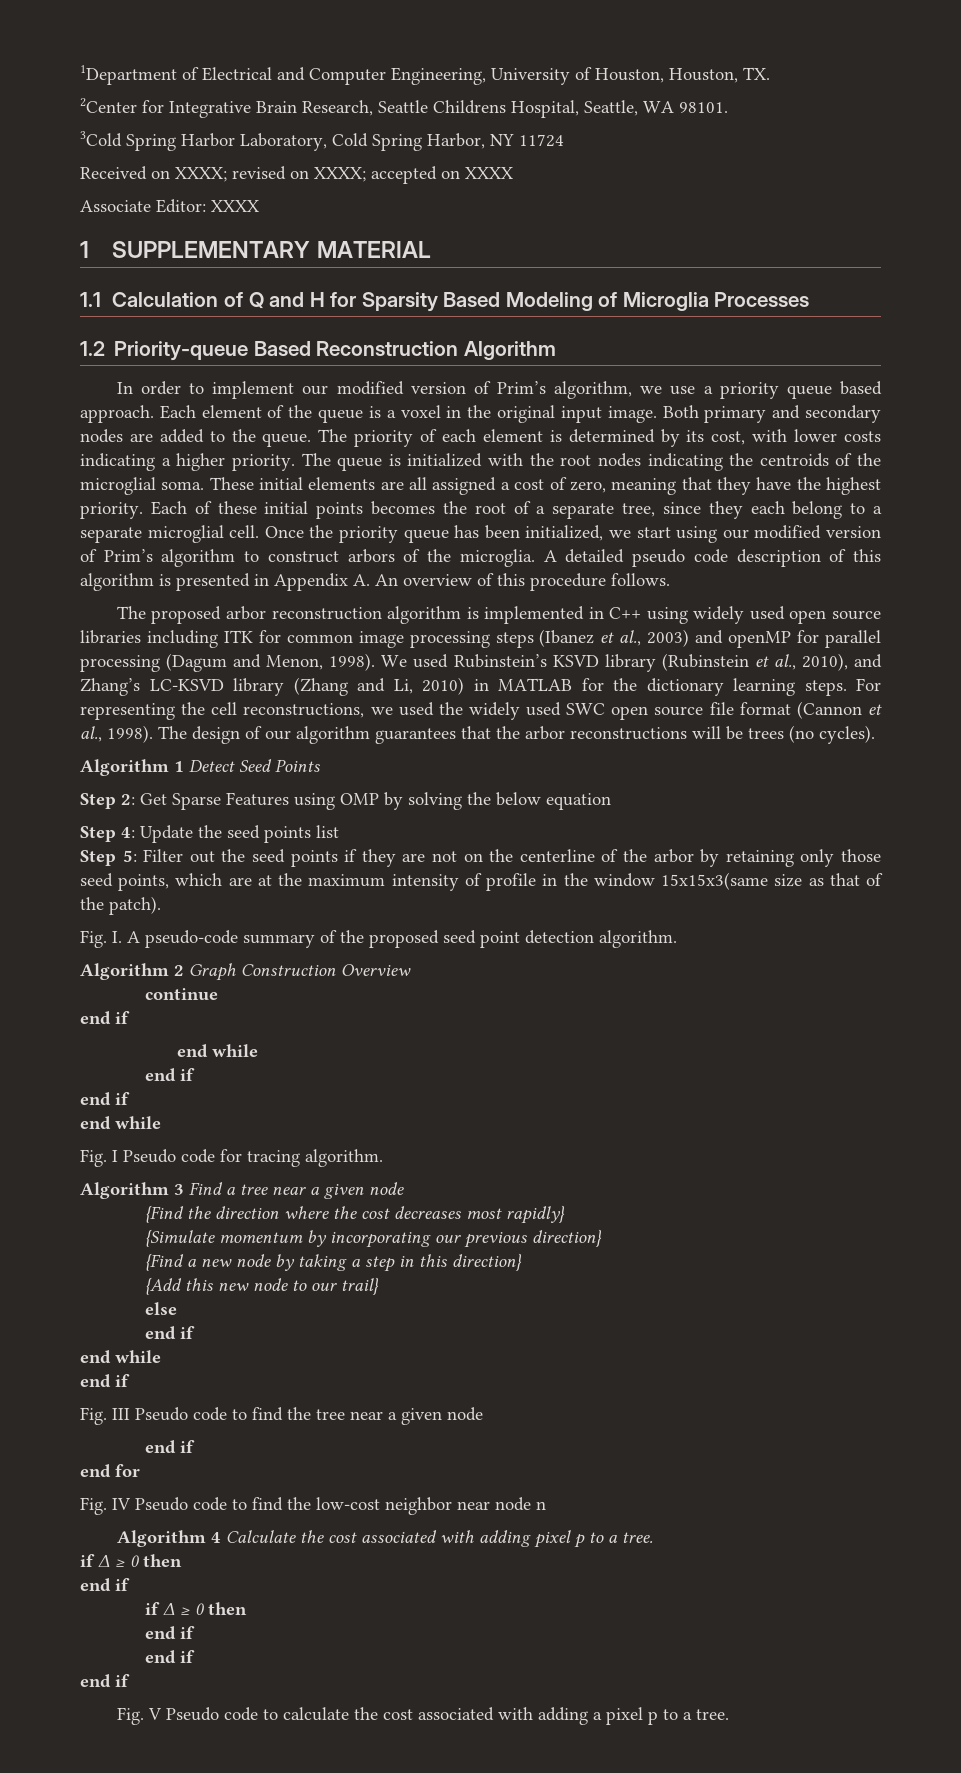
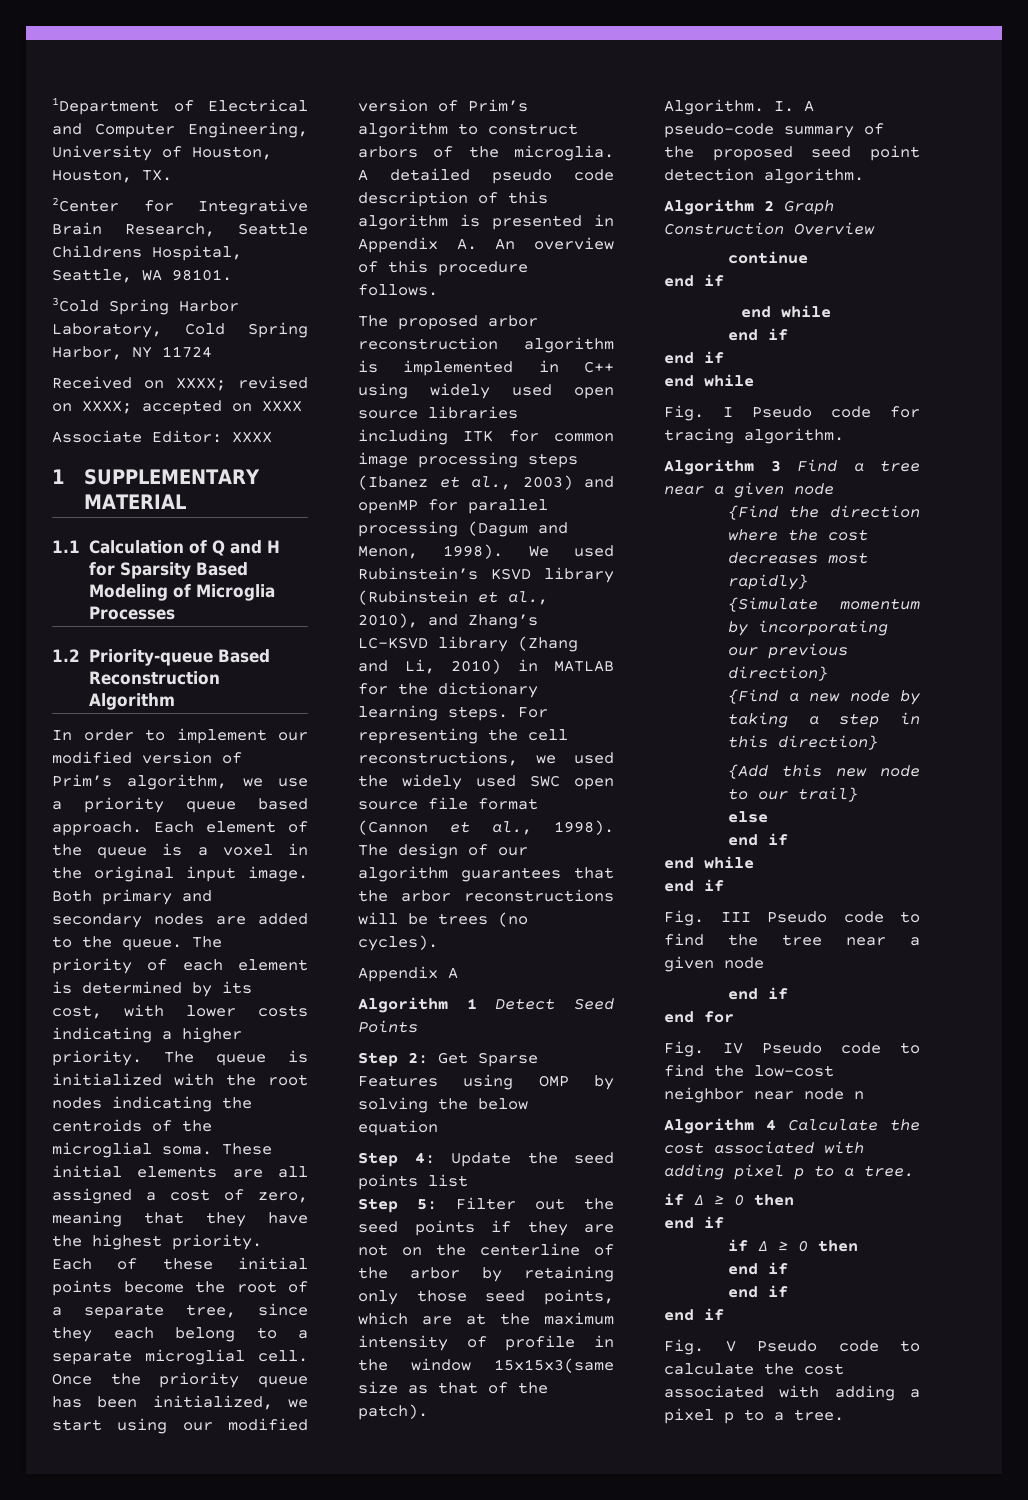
[371,501,435,515] becomes -> [123,1281,184,1293] become
(875, 734) none -> [358,966,458,982] // Appendix A
[80,930,107,948] Fig. -> [664,99,764,115] Algorithm.

